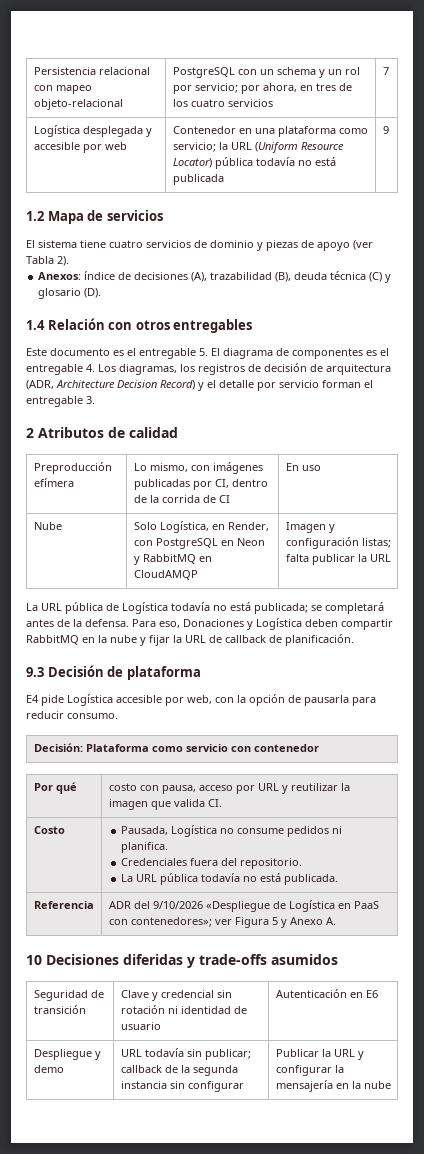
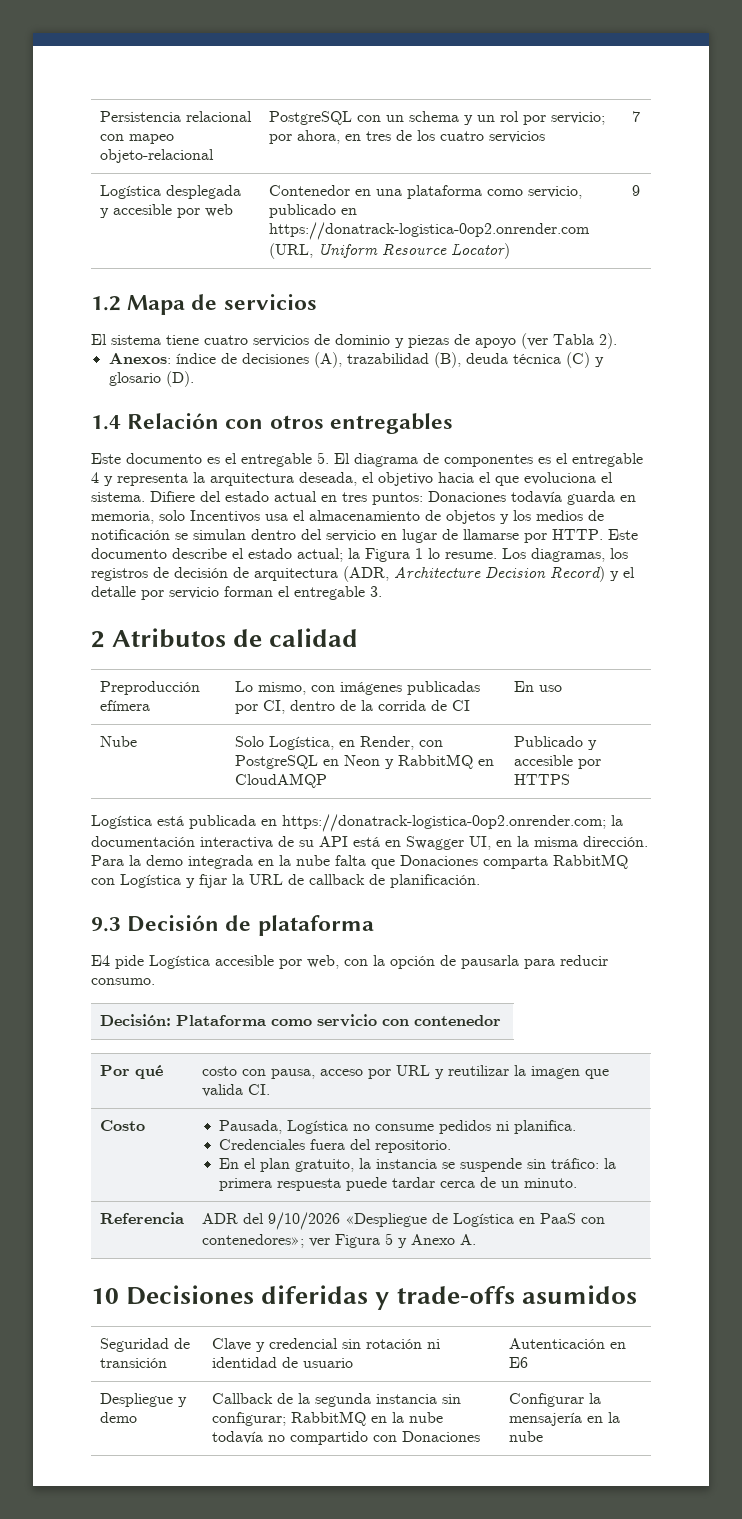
[172,142,344,153] [172,157,336,169] [172,174,224,185] servicio; la URL (Uniform Resource Locator) pública todavía no está publicada -> [527,186,582,199] [268,204,357,218] [268,222,590,240] [268,243,510,259] servicio, publicado en https://donatrack-logistica-0op2.onrender.com (URL, Uniform Resource Locator)
[86,364,95,372] 4. -> [91,472,613,486] [91,491,636,505] [91,510,604,524] [91,529,638,543] [91,548,497,562] 4 y representa la arquitectura deseada, el objetivo hacia el que evoluciona el sistema. Difiere del estado actual en tres puntos: Donaciones todavía guarda en memoria, solo Incentivos usa el almacenamiento de objetos y los medios de notificación se simulan dentro del servicio en lugar de llamarse por HTTP. Este documento describe el estado actual; la Figura 1 lo resume.
[285,522,335,533] [285,537,391,549] [285,554,391,565] [26,602,384,614] [26,618,393,630] [26,635,137,645] Imagen y configuración listas; falta publicar la URL // La URL pública de Logística todavía no está publicada; se completará antes de la defensa. Para eso, Donaciones y Logística deben compartir RabbitMQ en la nube -> [513,736,597,750] [513,755,601,769] [513,774,570,785] [91,814,623,832] [91,836,648,850] [91,854,628,869] [91,874,181,888] Publicado y accesible por HTTPS // Logística está publicada en https://donatrack-logistica-0op2.onrender.com; la documentación interactiva de su API está en Swagger UI, en la misma dirección. Para la demo integrada en la nube falta que Donaciones comparta RabbitMQ con Logística
[120,873,338,885] La URL pública todavía no está publicada. -> [219,1158,617,1172] [219,1177,578,1191] En el plan gratuito, la instancia se suspende sin tráfico: la primera respuesta puede tardar cerca de un minuto.
[120,1048,251,1060] [120,1065,162,1073] URL todavía sin publicar; callback -> [211,1393,273,1404] Callback
[187,1081,244,1092] [275,1049,364,1060] [275,1065,332,1076] configurar | Publicar la URL y configurar -> [211,1411,443,1426] [211,1431,480,1445] [508,1393,584,1407] configurar; RabbitMQ en la nube todavía no compartido con Donaciones | Configurar

